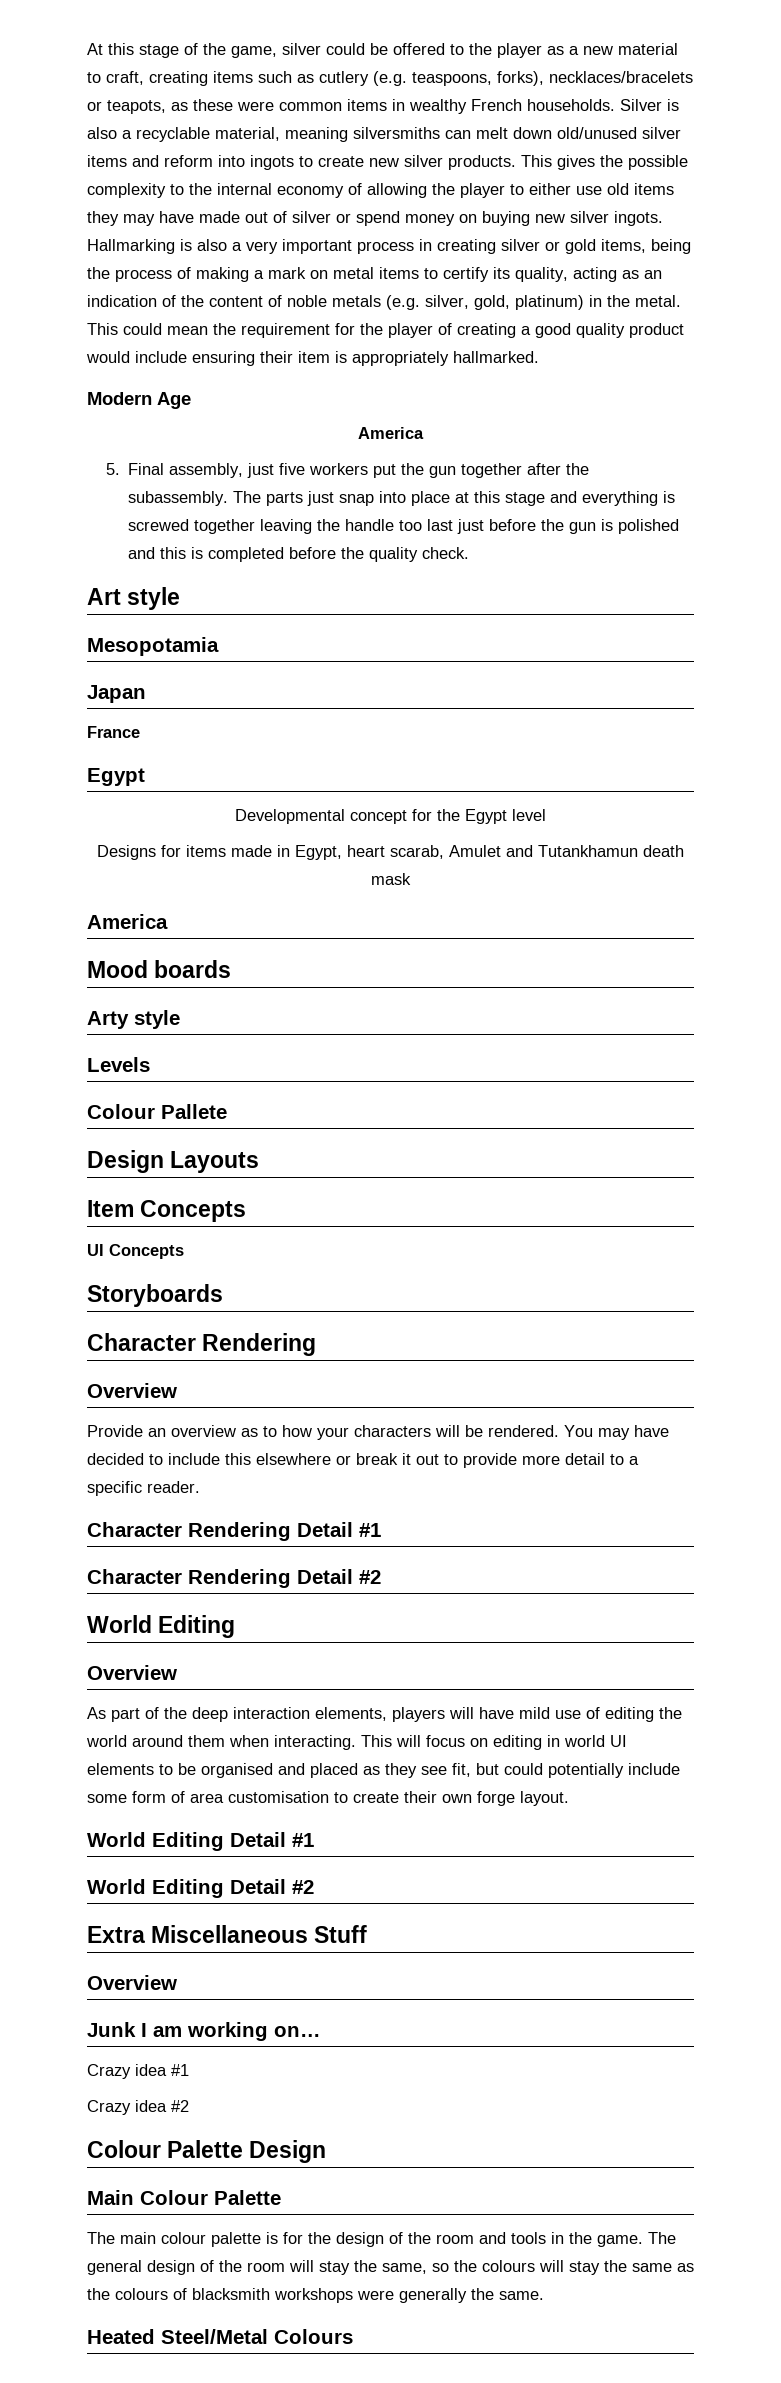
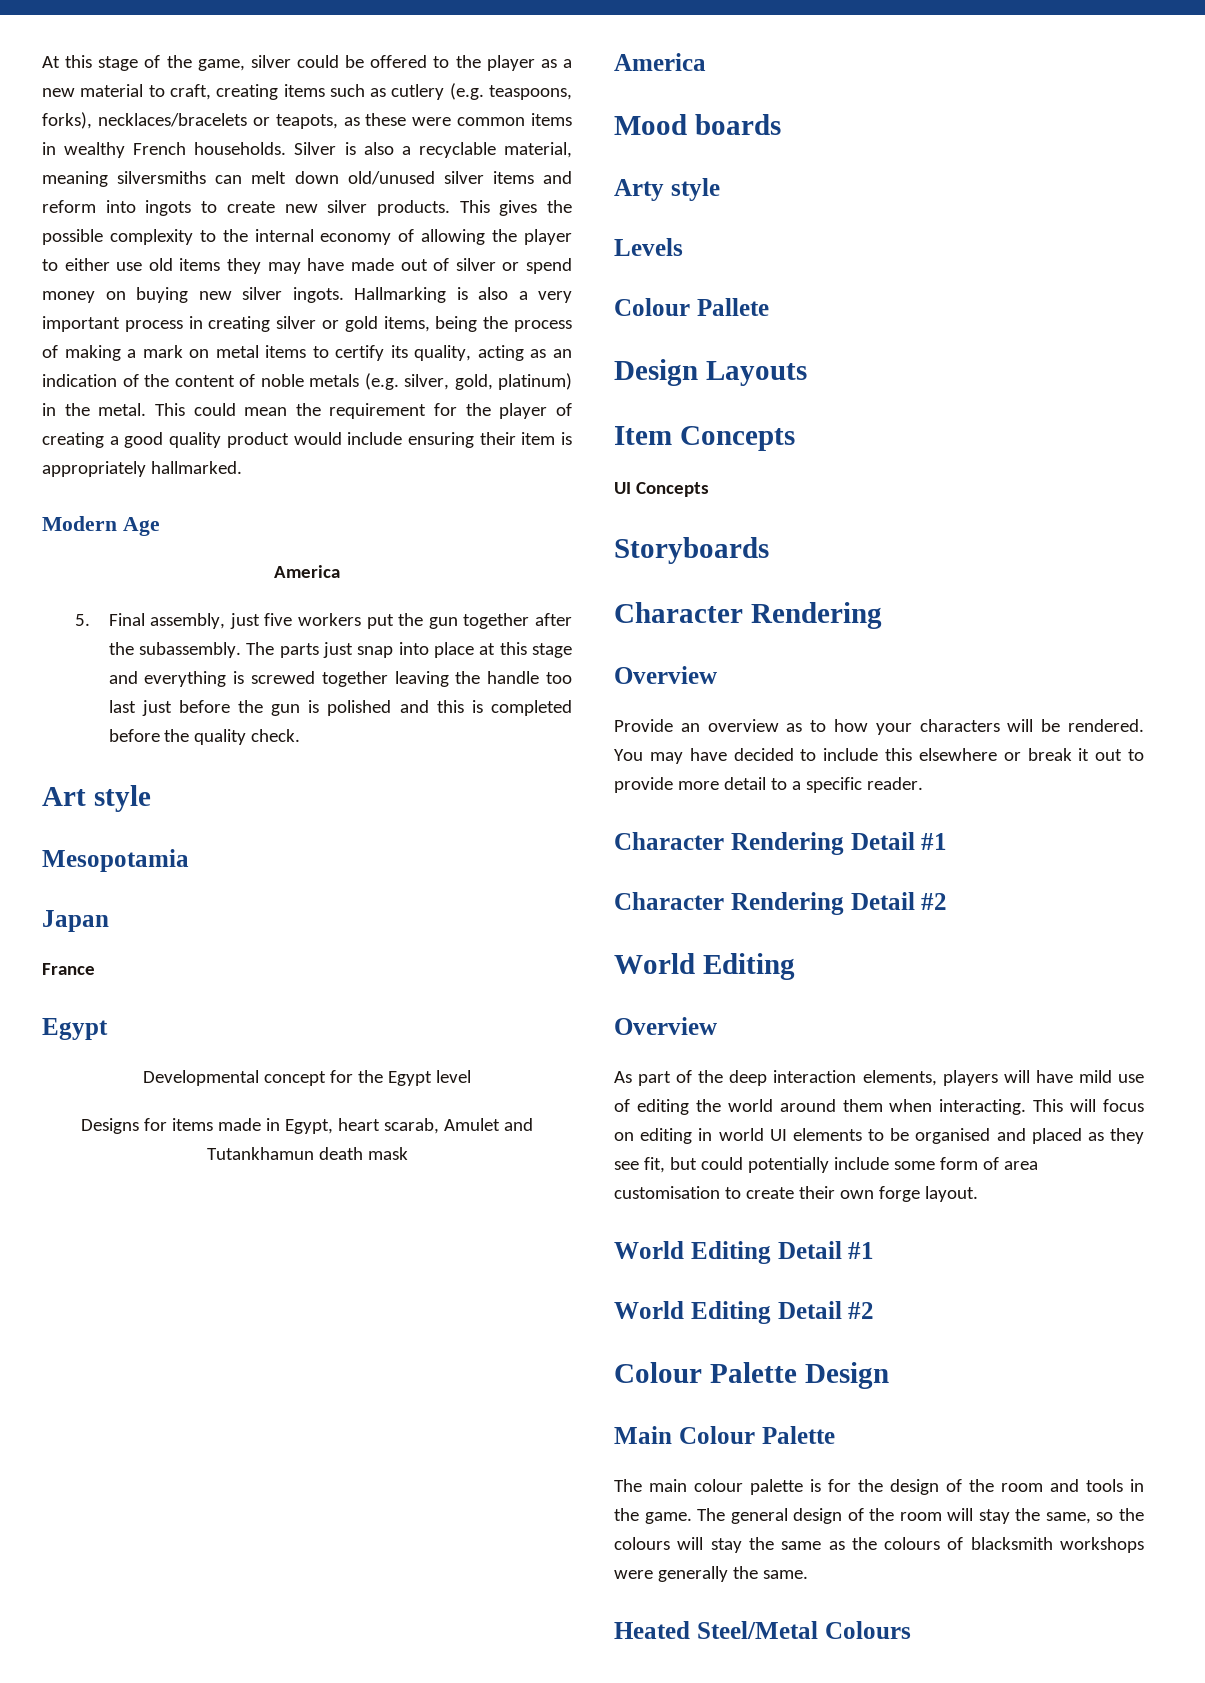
[87,1925,368,1943] [87,1975,177,1990] [87,2022,321,2041] [87,2064,189,2079] [87,2100,189,2115] // Extra Miscellaneous Stuff // Overview // Junk I am working on… // Crazy idea #1 // Crazy idea #2 -> (875, 1310) none

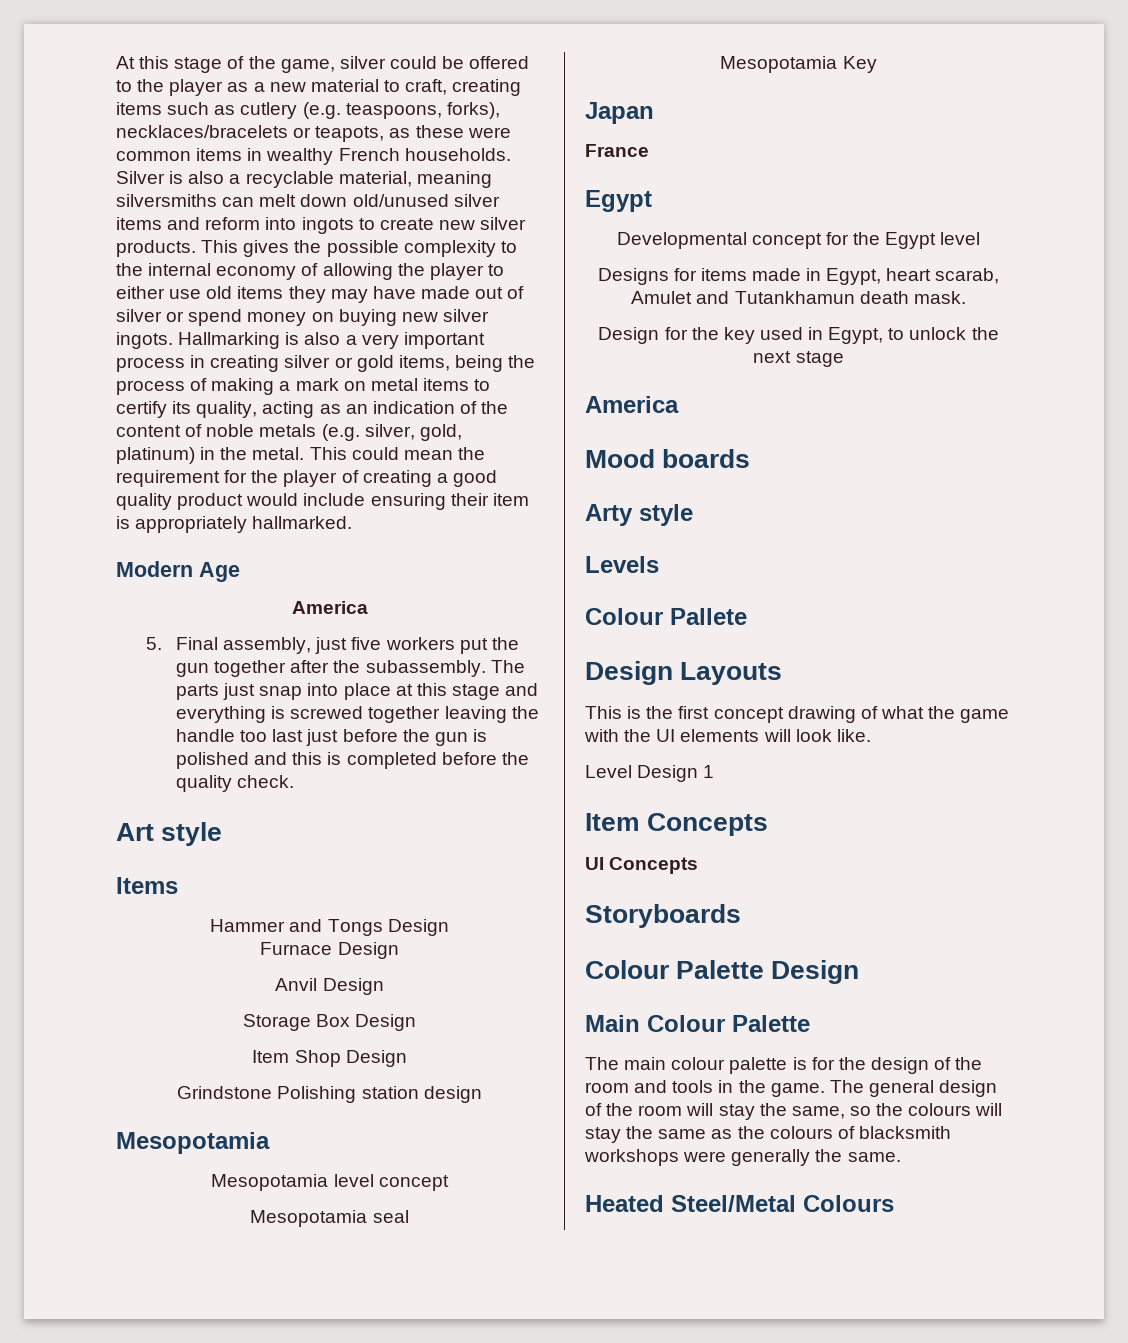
[42,849,189,872] Mesopotamia -> [116,877,178,894] [210,919,449,936] [260,942,399,959] [275,978,384,995] [242,1014,417,1031] [252,1050,407,1067] [177,1086,482,1103] [116,1132,270,1154] [211,1174,449,1191] [250,1210,409,1227] [720,56,877,73] Items // Hammer and Tongs Design // Furnace Design // Anvil Design // Storage Box Design // Item Shop Design // Grindstone Polishing station design // Mesopotamia // Mesopotamia level concept // Mesopotamia seal // Mesopotamia Key
[367,1147,408,1160] mask -> [913,291,966,304] [598,327,999,344] [753,351,844,367] mask. // Design for the key used in Egypt, to unlock the next stage
(807, 373) none -> [585,706,1010,723] [584,729,871,742] [585,765,715,782] // This is the first concept drawing of what the game with the UI elements will look like. // Level Design 1
[614,602,882,629] [614,666,717,684] [614,719,1144,735] [614,748,1144,764] [614,777,923,793] [614,832,948,855] [614,892,948,915] [614,953,795,980] [614,1017,717,1035] [614,1070,1144,1086] [614,1099,1144,1115] [614,1128,1144,1144] [614,1157,1038,1173] [614,1186,978,1202] [614,1241,875,1264] [614,1301,875,1324] // Character Rendering // Overview // Provide an overview as to how your characters will be rendered. You may have decided to include this elsewhere or break it out to provide more detail to a specific reader. // Character Rendering Detail #1 // Character Rendering Detail #2 // World Editing // Overview // As part of the deep interaction elements, players will have mild use of editing the world around them when interacting. This will focus on editing in world UI elements to be organised and placed as they see fit, but could potentially include some form of area customisation to create their own forge layout. // World Editing Detail #1 // World Editing Detail #2 -> (741, 916) none

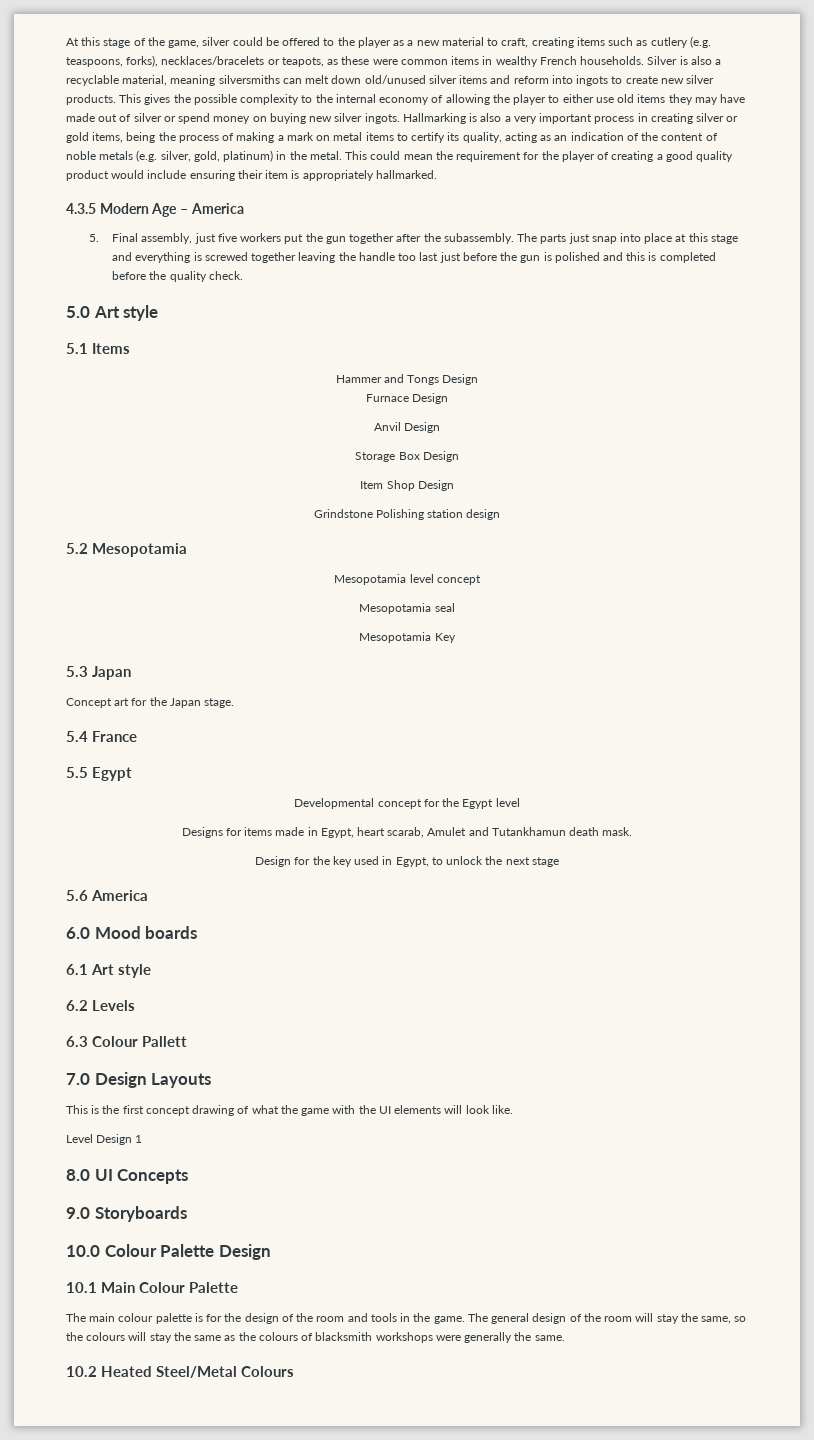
(353, 522) none -> [66,203,96,214] 4.3.5
(240, 572) // -> [179,209,188,214] –
[116,822,223,846] Art style // -> [66,305,159,321] [66,343,88,354] 5.0 Art style // 5.1
(482, 1094) none -> [66,543,88,554] 5.2
(877, 64) none -> [66,666,88,677] 5.3
(654, 113) none -> [66,697,235,708] [66,731,88,742] Concept art for the Japan stage. // 5.4
(649, 150) none -> [66,767,88,778] 5.5
[585,396,679,413] America // -> [66,890,149,901] [66,927,90,939] 5.6 America // 6.0
[585,504,693,526] Arty style // -> [66,964,152,978] [66,1000,88,1011] 6.1 Art style // 6.2
[585,608,747,625] Colour Pallete // -> [66,1036,188,1047] [66,1073,90,1085] 6.3 Colour Pallett // 7.0
[585,813,769,836] Item Concepts // -> [66,1169,90,1181] 8.0
(699, 865) none -> [66,1207,90,1219] 9.0
(741, 916) none -> [66,1245,100,1257] 10.0
(860, 972) none -> [66,1282,97,1293] 10.1
(901, 1157) none -> [66,1366,97,1377] 10.2

